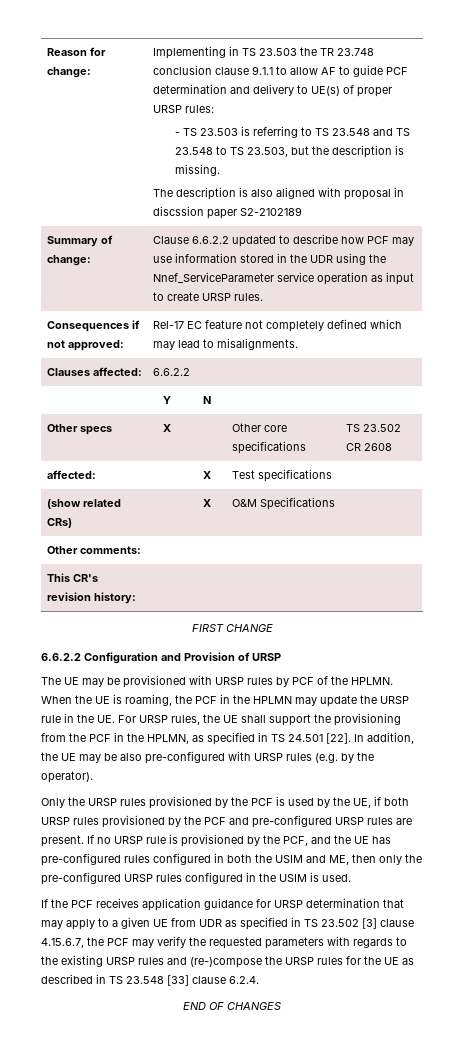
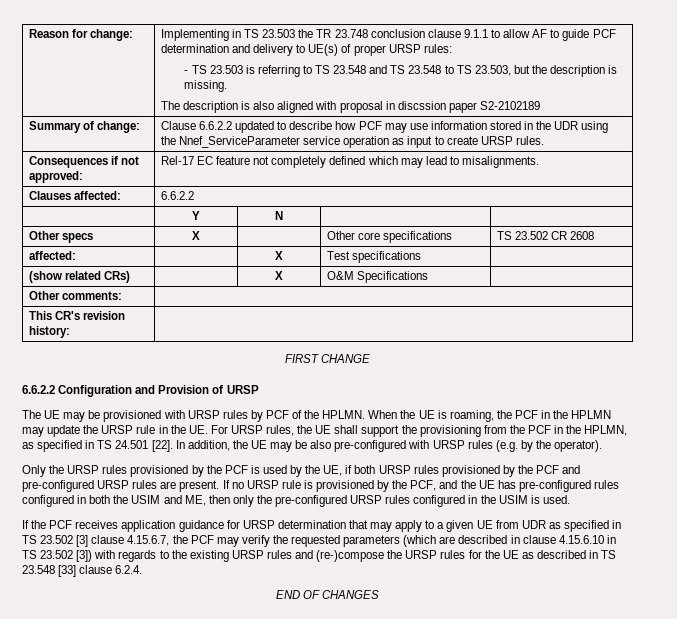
(324, 943) none -> [403,535,616,547] [22,550,93,562] (which are described in clause 4.15.6.10 in TS 23.502 [3])

